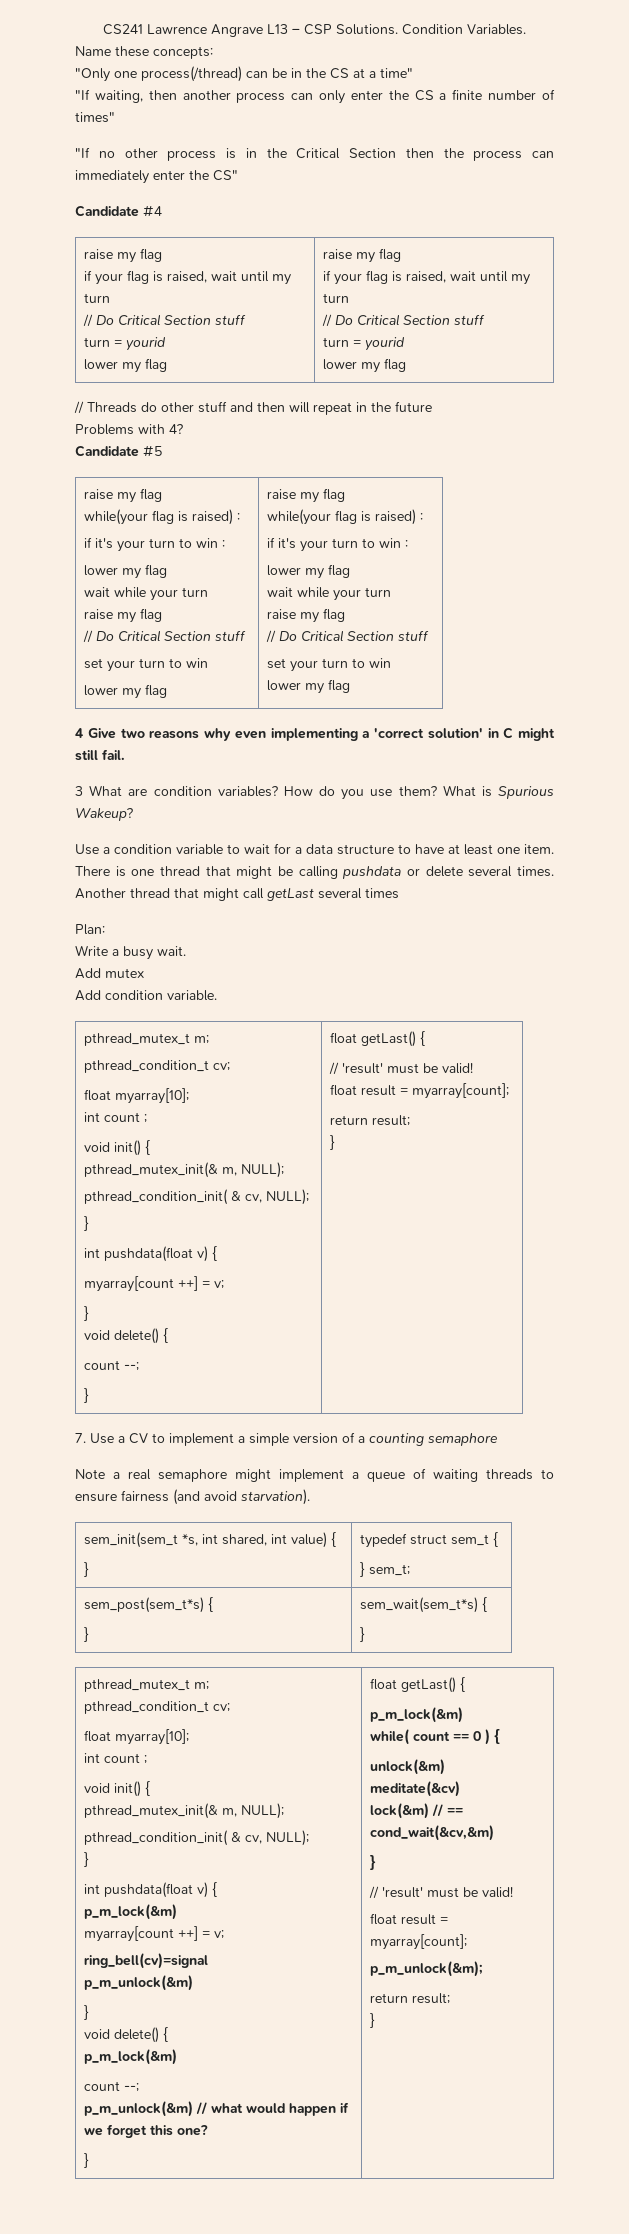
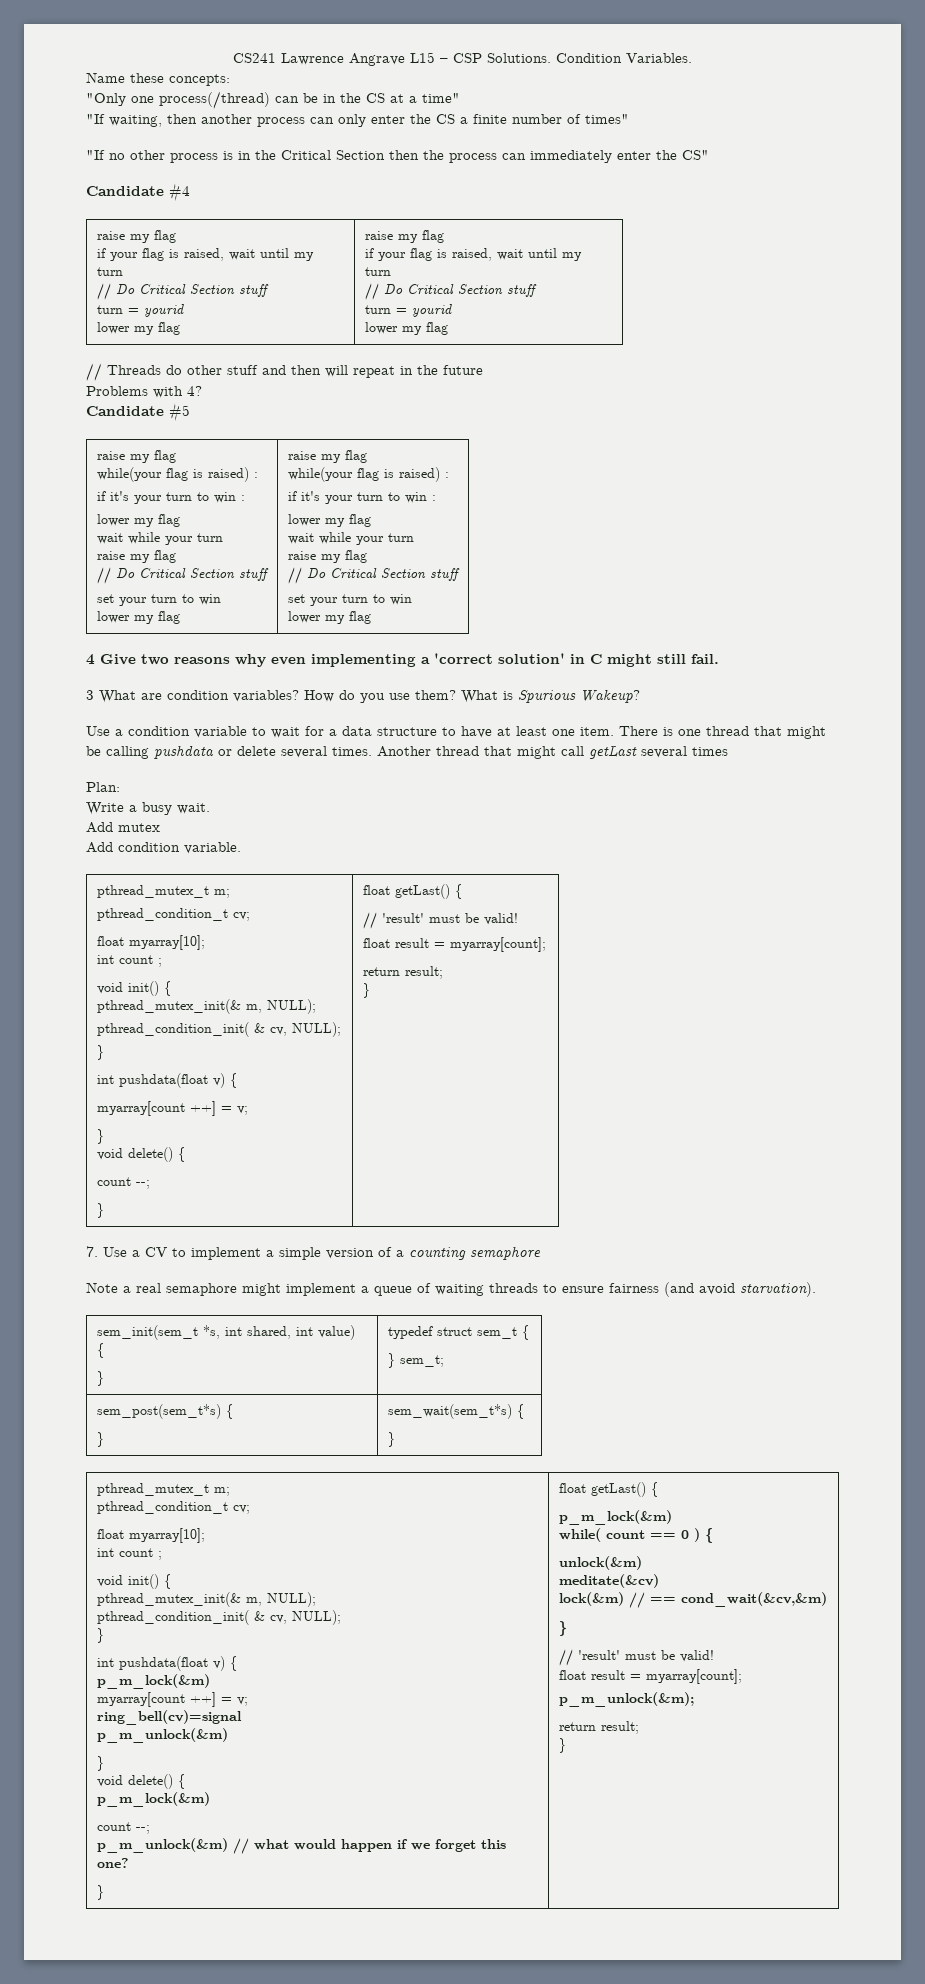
[267,24,288,34] L13 -> [410,52,435,63] L15

